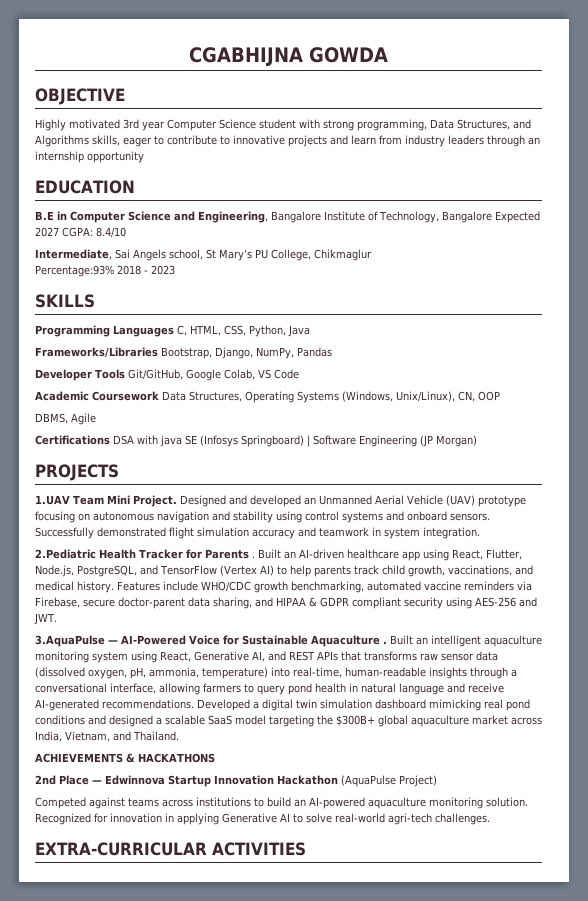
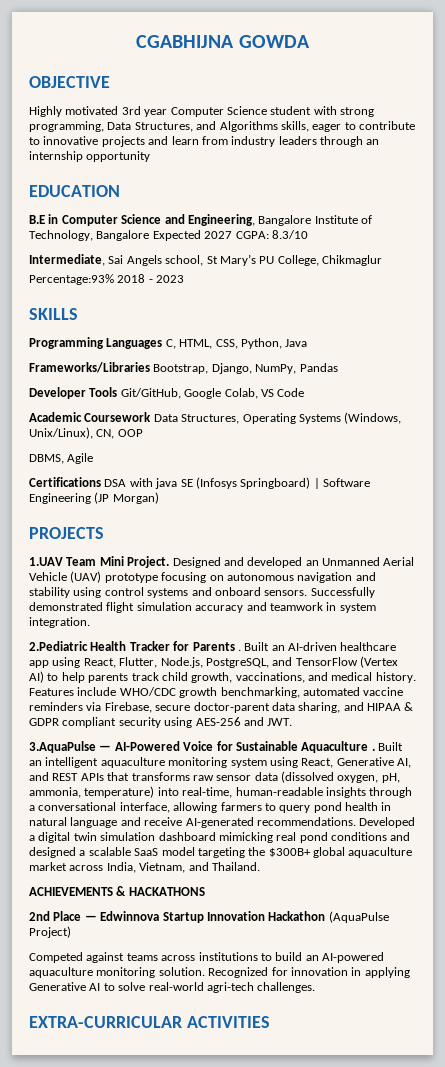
[96,227,126,238] 8.4/10 -> [271,230,308,239] 8.3/10

